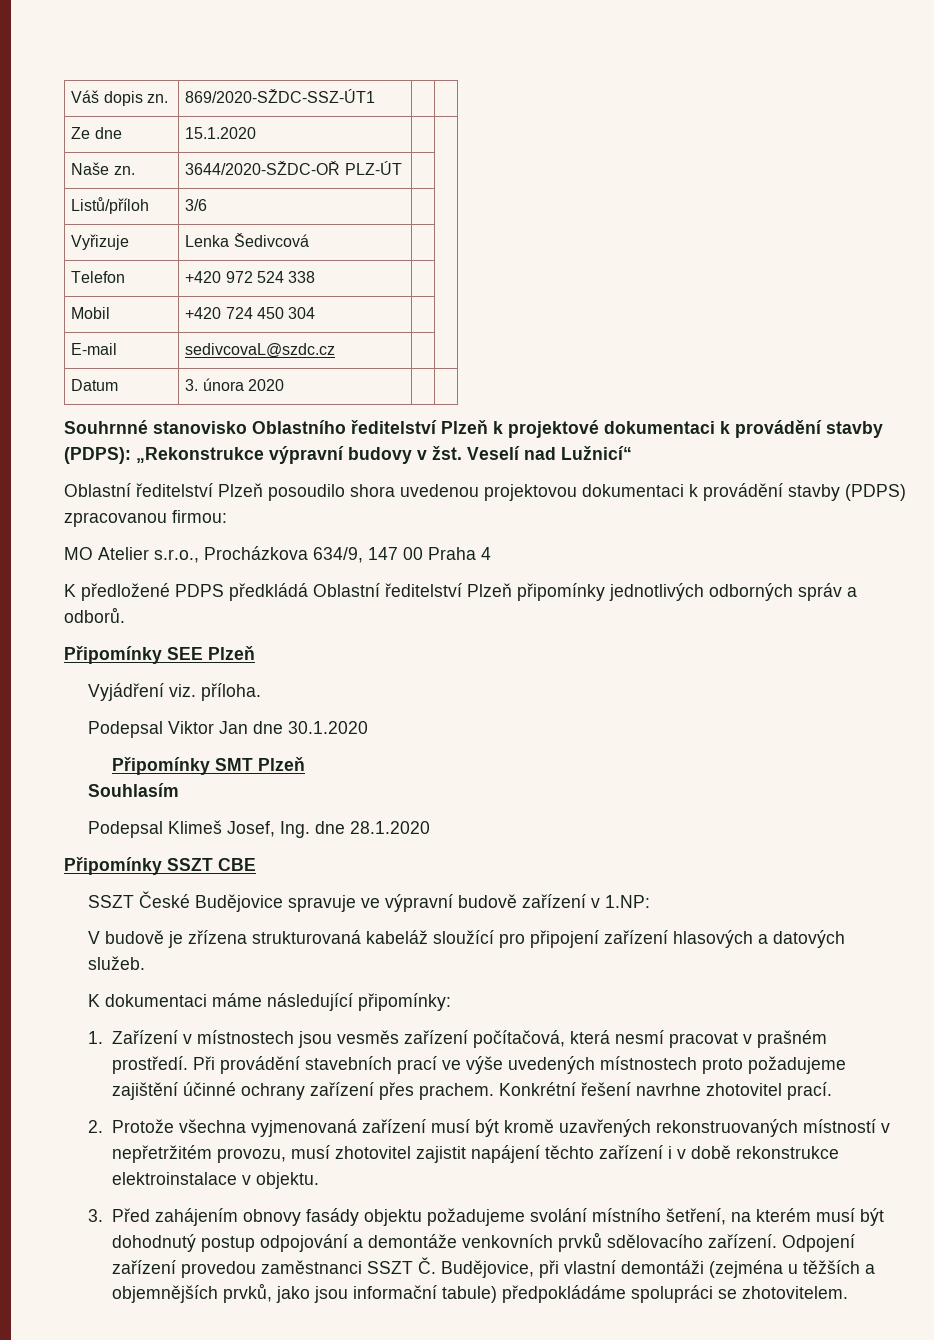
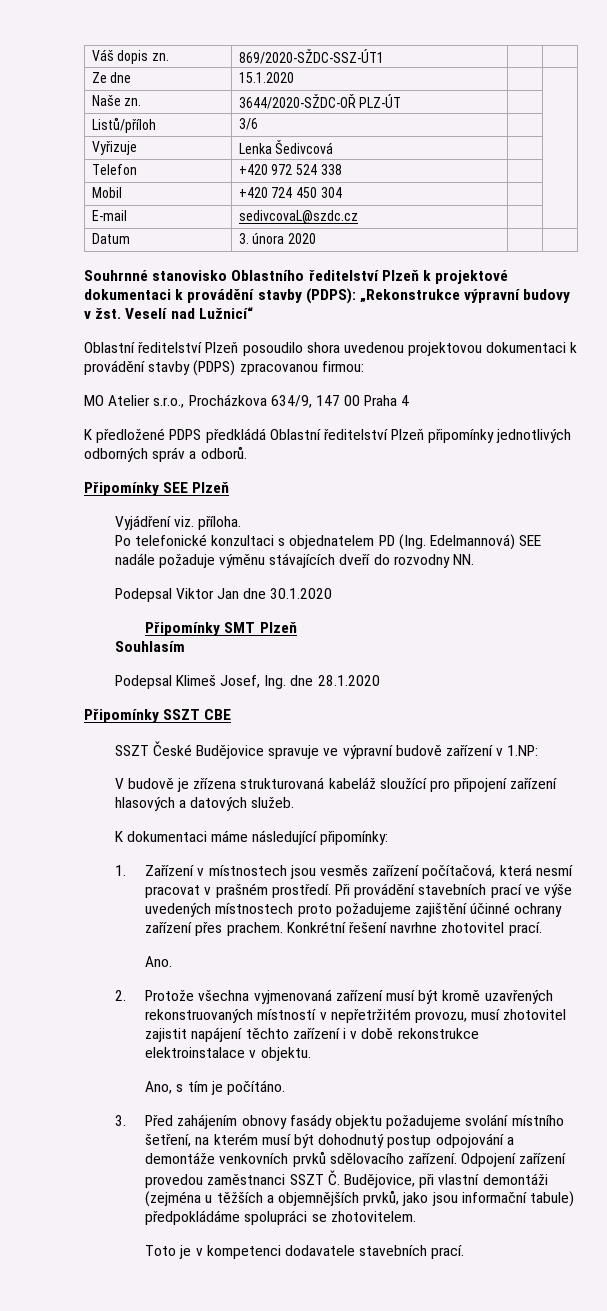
(262, 692) none -> [114,534,542,550] [114,553,474,568] // Po telefonické konzultaci s objednatelem PD (Ing. Edelmannová) SEE nadále požaduje výměnu stávajících dveří do rozvodny NN.
(833, 1091) none -> [145,956,173,967] // Ano.
(320, 1180) none -> [145,1080,285,1095] // Ano, s tím je počítáno.
(849, 1292) none -> [145,1245,465,1259] // Toto je v kompetenci dodavatele stavebních prací.

